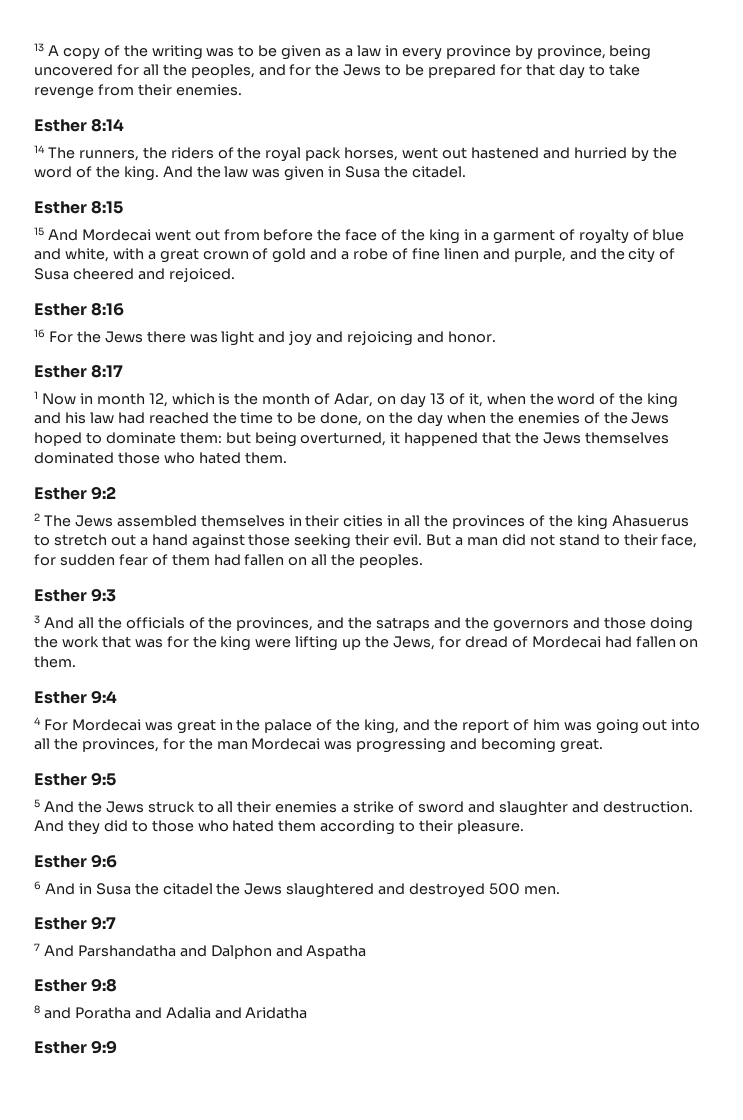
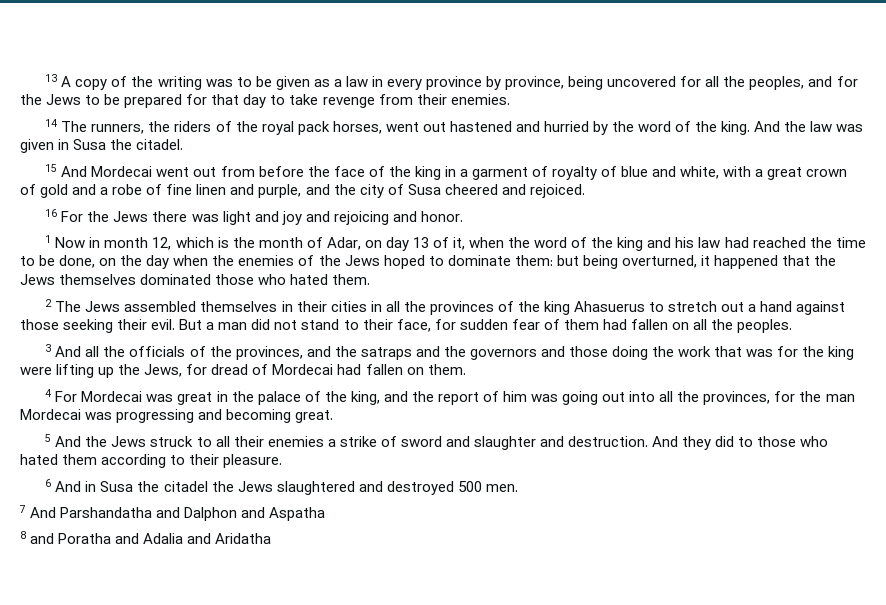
[34,118,125,132] // Esther 8:14 -> (510, 99) none
[34,200,124,214] // Esther 8:15 -> (184, 144) none
[34,302,125,316] // Esther 8:16 -> (585, 191) none
[34,364,124,378] // Esther 8:17 -> (463, 216) none
[34,486,117,500] // Esther 9:2 -> (371, 279) none
[34,588,117,602] // Esther 9:3 -> (793, 326) none
[34,690,118,704] // Esther 9:4 -> (466, 369) none
[34,772,117,786] // Esther 9:5 -> (334, 416) none
[34,854,118,868] // Esther 9:6 -> (283, 461) none
[34,916,117,930] // Esther 9:7 -> (518, 488) none
[34,978,118,992] // Esther 9:8 -> (326, 514) none
[34,1040,118,1054] // Esther 9:9 -> (272, 538) none

